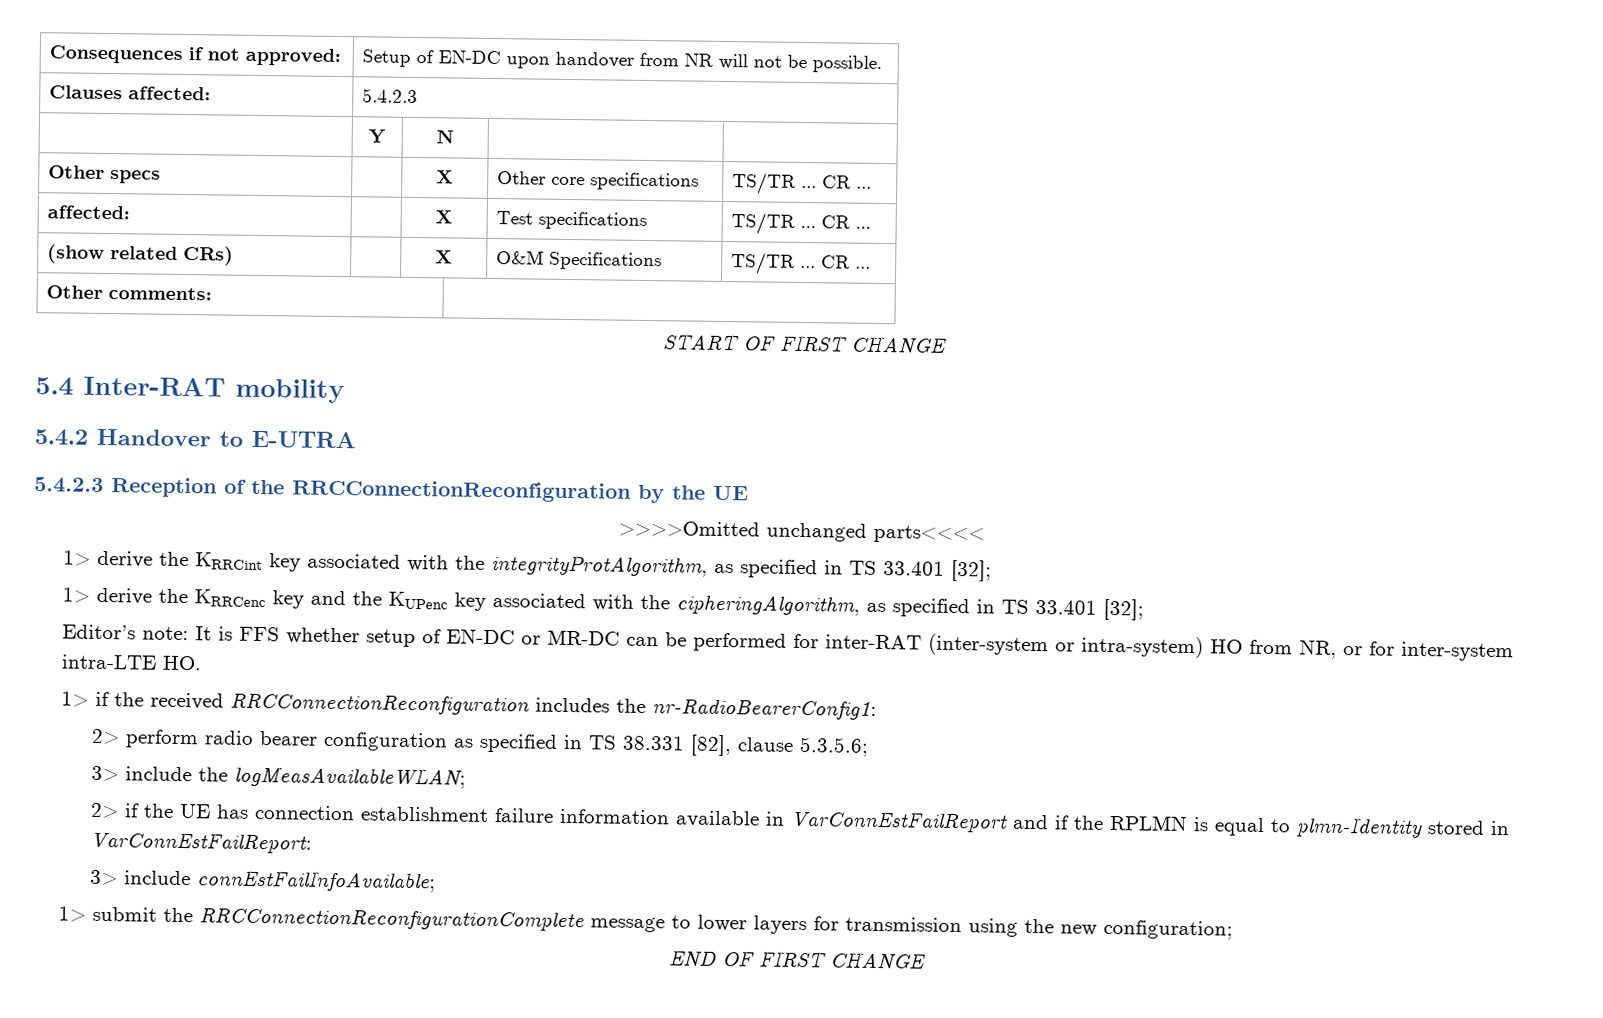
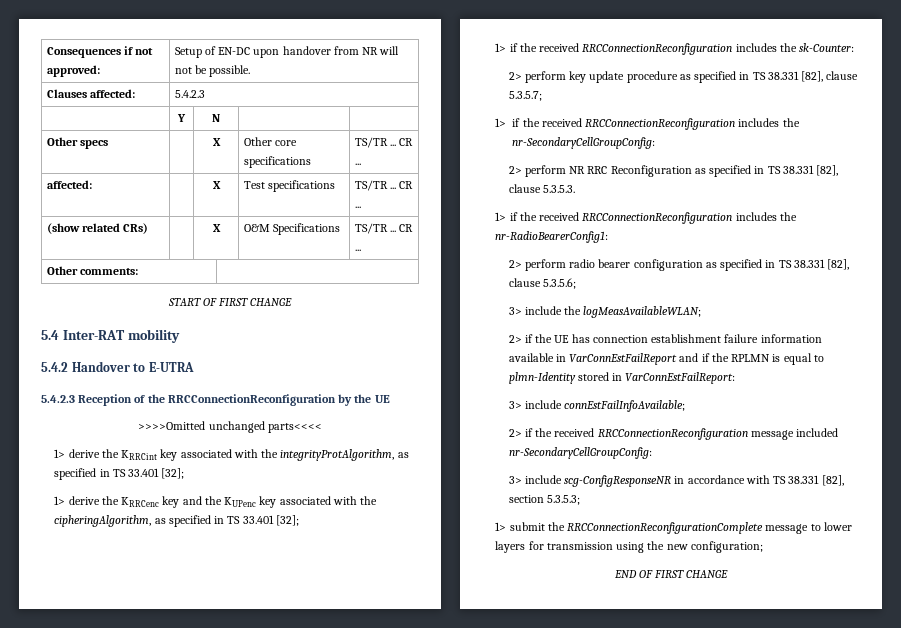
[62,624,1515,662] [61,654,203,671] Editor’s note: It is FFS whether setup of EN-DC or MR-DC can be performed for inter-RAT (inter-system or intra-system) HO from NR, or for inter-system intra-LTE HO. -> [495,43,855,55] [508,71,859,83] [508,91,542,101] [495,118,800,130] [512,137,656,149] [508,165,839,177] [508,184,575,193] 1> if the received RRCConnectionReconfiguration includes the sk-Counter: // 2> perform key update procedure as specified in TS 38.331 [82], clause 5.3.5.7; // 1> if the received RRCConnectionReconfiguration includes the nr-SecondaryCellGroupConfig: // 2> perform NR RRC Reconfiguration as specified in TS 38.331 [82], clause 5.3.5.3.
(436, 881) none -> [508,428,839,440] [508,447,652,459] [508,475,844,487] [508,495,580,505] // 2> if the received RRCConnectionReconfiguration message included nr-SecondaryCellGroupConfig: // 3> include scg-ConfigResponseNR in accordance with TS 38.331 [82], section 5.3.5.3;

